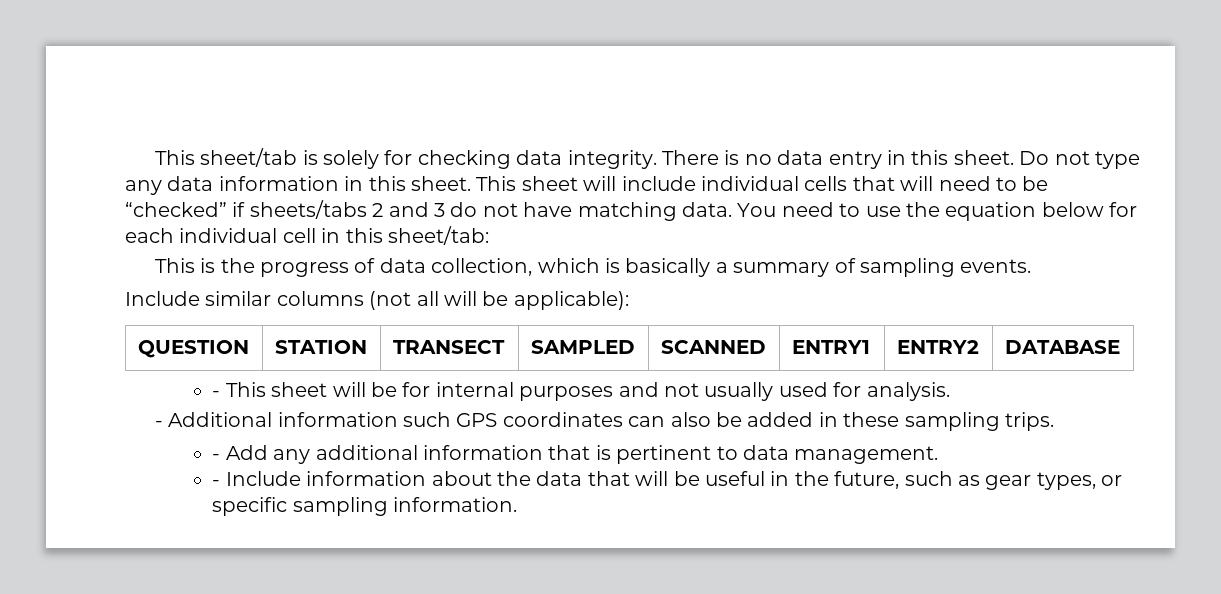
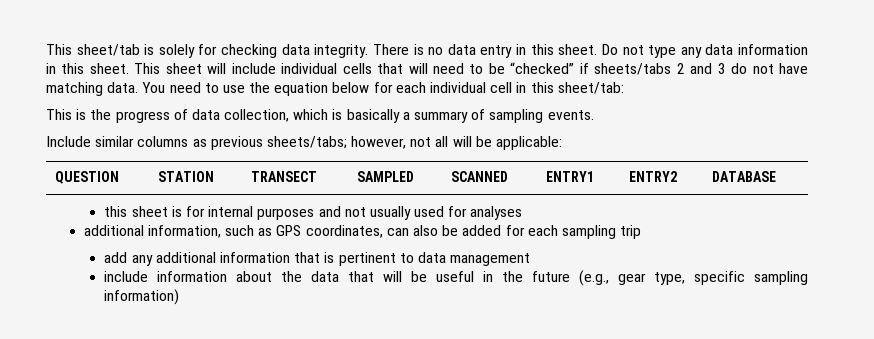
[369,291,412,310] (not -> [192,136,432,150] as previous sheets/tabs; however, not
[513,291,629,310] applicable): -> [496,136,563,150] applicable:
[212,382,397,397] - This sheet will be -> [104,206,182,217] this sheet is
[866,382,950,401] [154,412,1054,431] [212,445,268,460] analysis. // - Additional information such GPS coordinates can also be added in these sampling trips. // - Add -> [470,206,523,220] [83,225,642,239] [104,252,128,263] analyses // additional information, such as GPS coordinates, can also be added for each sampling trip // add
[794,446,939,464] [212,471,301,486] management. // - Include -> [450,253,531,266] [104,271,149,282] management // include
[834,471,1123,490] future, such as gear types, or -> [532,270,686,286] future (e.g., gear type,
[393,497,518,512] information. -> [104,289,180,305] information)

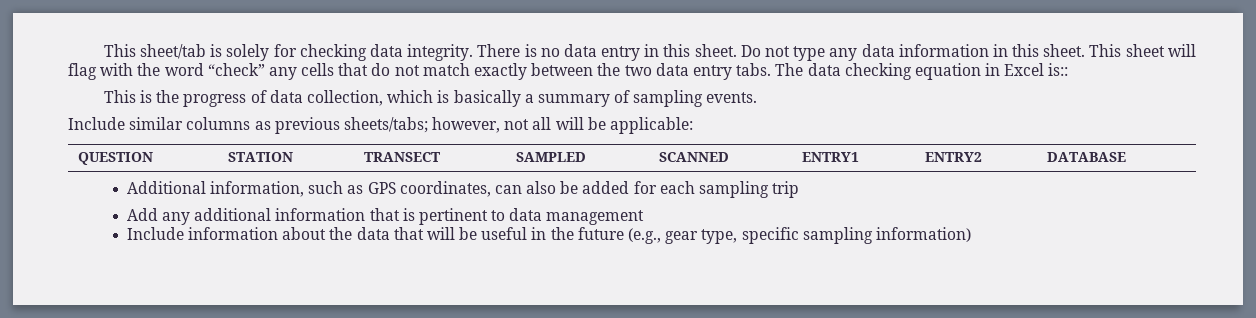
[231,62,809,75] [46,82,624,96] include individual cells that will need to be “checked” if sheets/tabs 2 and 3 do not have matching data. You need to use the equation below for each individual cell in this sheet/tab: -> [68,63,1069,80] flag with the word “check” any cells that do not match exactly between the two data entry tabs. The data checking equation in Excel is::
[104,206,523,220] [83,225,144,236] this sheet is for internal purposes and not usually used for analyses // additional -> [126,181,206,194] Additional
[104,252,128,263] add -> [126,208,158,221] Add
[104,271,149,282] include -> [126,227,184,240] Include

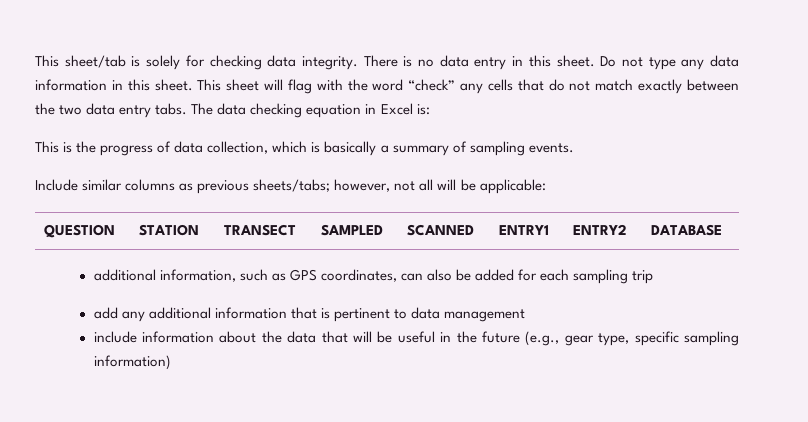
[1048,63,1069,76] is:: -> [416,104,430,115] is:
[126,181,206,194] Additional -> [93,269,156,281] additional
[126,208,158,221] Add -> [93,307,118,319] add
[126,227,184,240] Include -> [93,331,137,343] include

